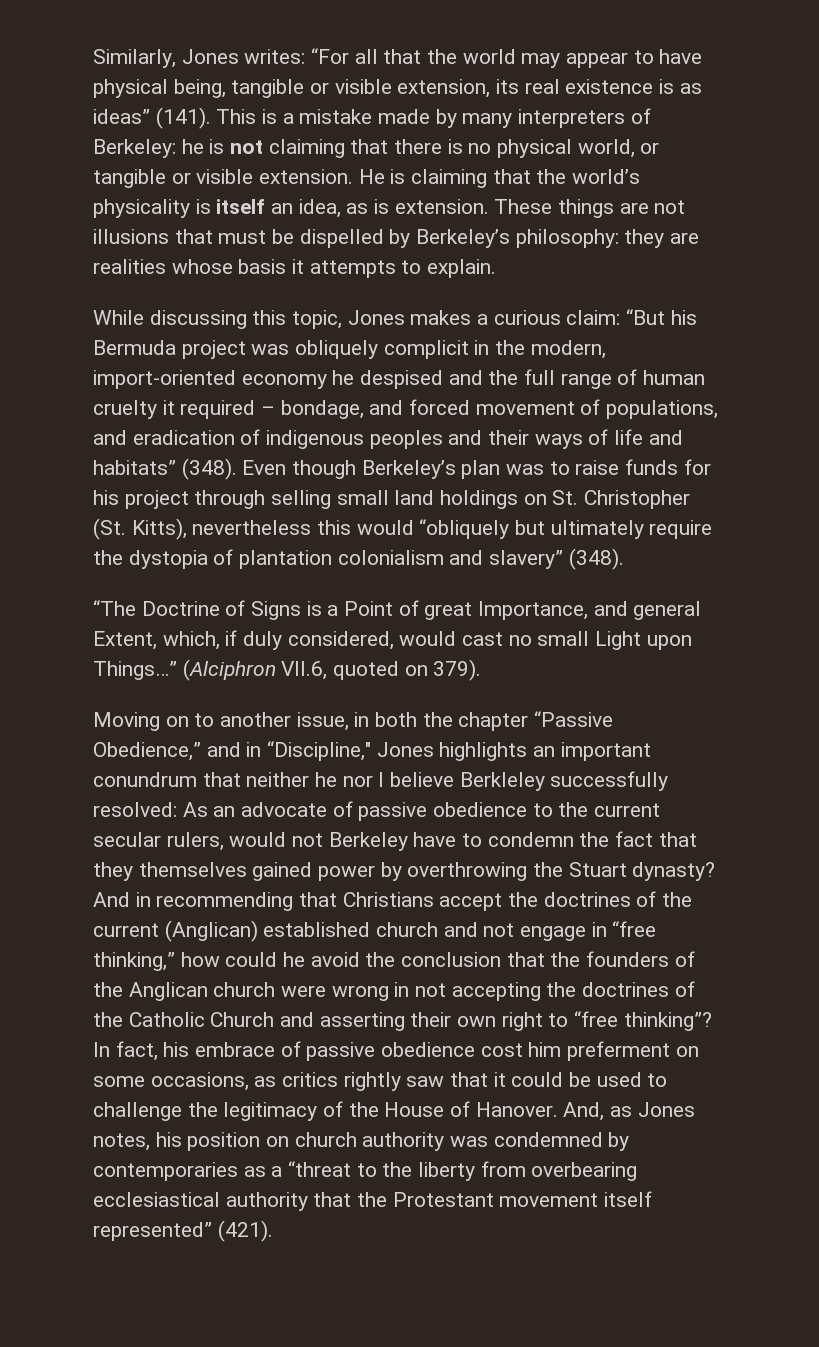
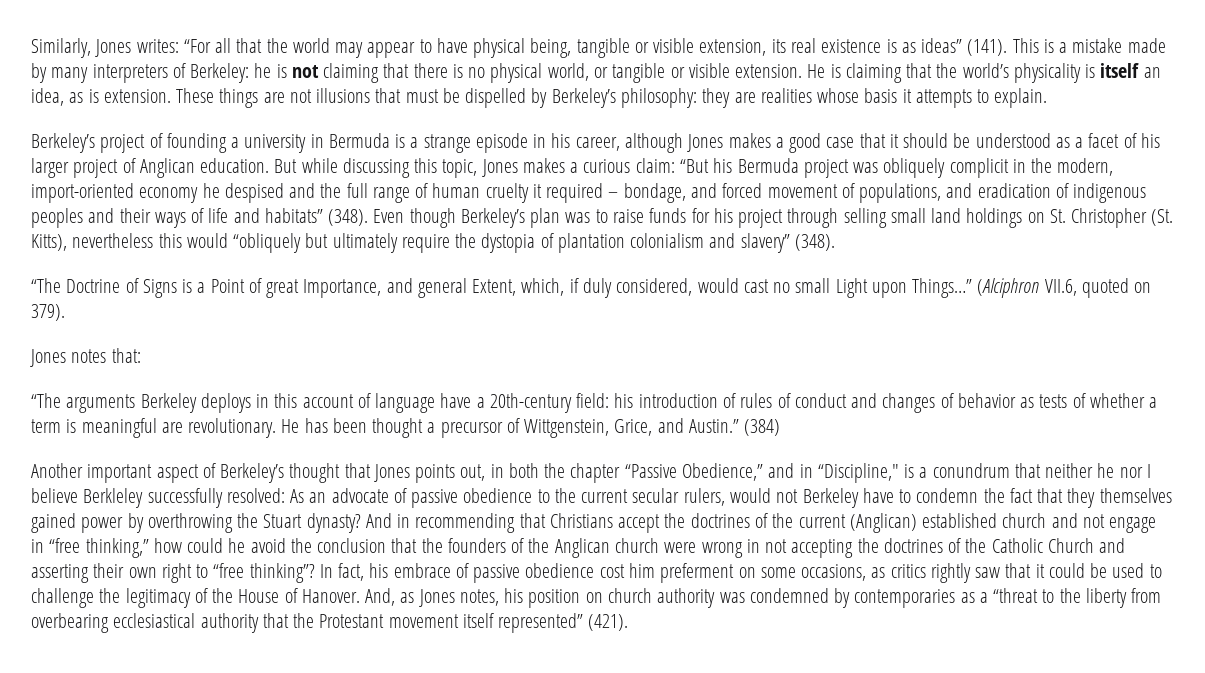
[93,310,144,325] While -> [31,133,1160,153] [31,158,338,178] Berkeley’s project of founding a university in Bermuda is a strange episode in his career, although Jones makes a good case that it should be understood as a facet of his larger project of Anglican education. But while
[93,712,349,731] Moving on to another issue, -> [30,348,141,367] [31,393,1158,413] [31,418,781,438] [31,463,486,483] Jones notes that: // “The arguments Berkeley deploys in this account of language have a 20th-century field: his introduction of rules of conduct and changes of behavior as tests of whether a term is meaningful are revolutionary. He has been thought a precursor of Wittgenstein, Grice, and Austin.” (384) // Another important aspect of Berkeley’s thought that Jones points out,
[376,742,651,761] Jones highlights an important -> [904,464,928,478] is a

